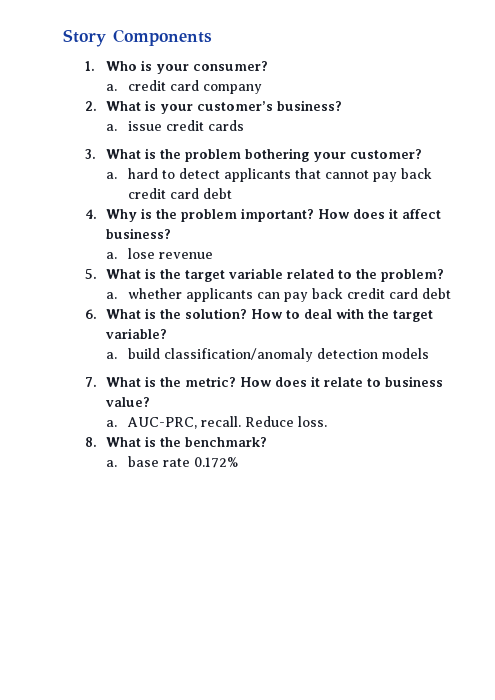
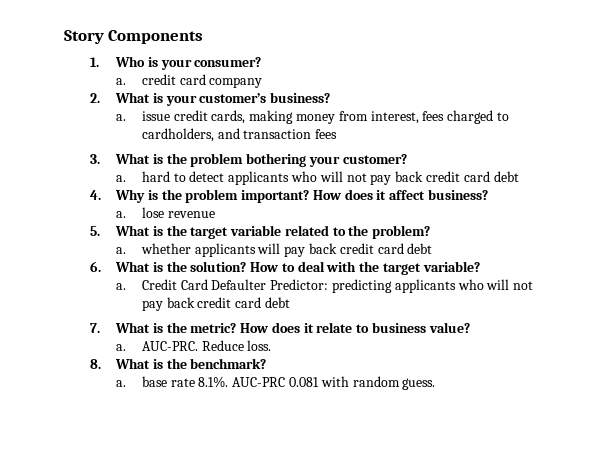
[207,120,244,131] cards -> [211,110,509,124] [141,128,338,142] cards, making money from interest, fees charged to cardholders, and transaction fees
[294,168,369,179] that cannot -> [291,171,367,182] who will not
[256,292,280,299] can -> [257,243,281,254] will
[127,348,429,362] build classification/anomaly detection models -> [141,279,534,293] [141,297,291,311] Credit Card Defaulter Predictor: predicting applicants who will not pay back credit card debt
[126,416,241,429] AUC-PRC, recall. -> [141,341,198,351] AUC-PRC.
[193,457,238,468] 0.172% -> [198,376,436,390] 8.1%. AUC-PRC 0.081 with random guess.

